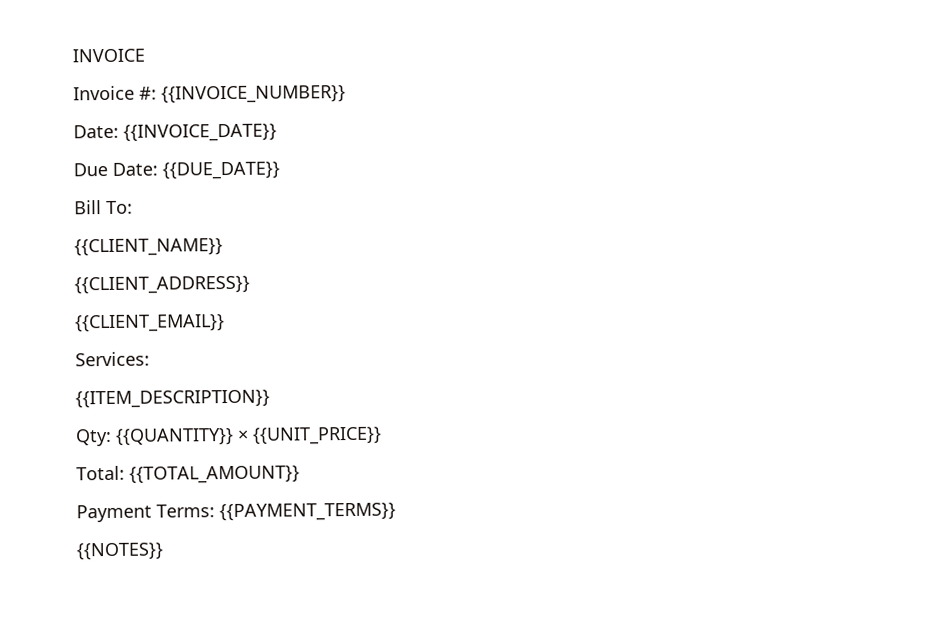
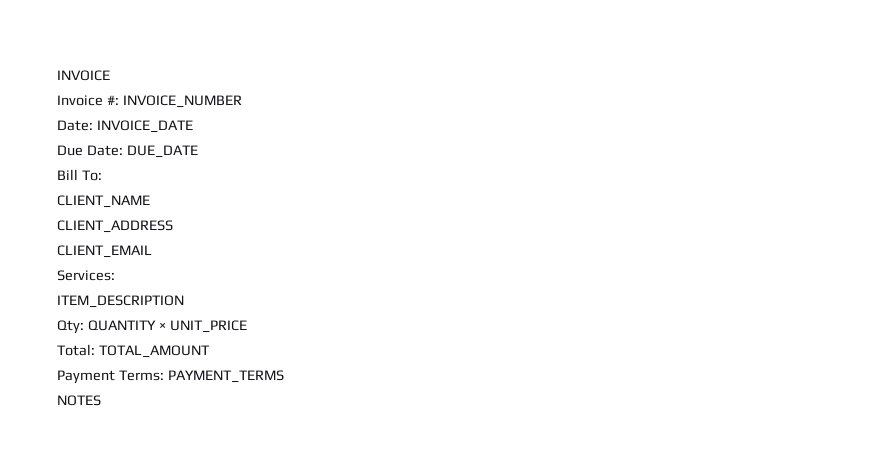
[161,85,346,104] [73,123,277,142] {{INVOICE_NUMBER}} // Date: {{INVOICE_DATE}} -> [122,95,242,108] [57,120,193,133] INVOICE_NUMBER // Date: INVOICE_DATE
[162,161,280,180] {{DUE_DATE}} -> [126,145,198,158] DUE_DATE
[74,238,223,257] [74,275,250,295] [75,314,225,333] {{CLIENT_NAME}} // {{CLIENT_ADDRESS}} // {{CLIENT_EMAIL}} -> [57,195,150,208] [57,220,173,233] [57,245,152,258] CLIENT_NAME // CLIENT_ADDRESS // CLIENT_EMAIL
[75,389,270,409] {{ITEM_DESCRIPTION}} -> [57,295,184,308] ITEM_DESCRIPTION
[115,426,382,446] {{QUANTITY}} × {{UNIT_PRICE}} -> [87,320,247,333] QUANTITY × UNIT_PRICE
[129,465,300,484] {{TOTAL_AMOUNT}} -> [98,345,210,358] TOTAL_AMOUNT
[219,502,396,522] [76,542,164,561] {{PAYMENT_TERMS}} // {{NOTES}} -> [167,370,284,383] [57,395,101,406] PAYMENT_TERMS // NOTES

